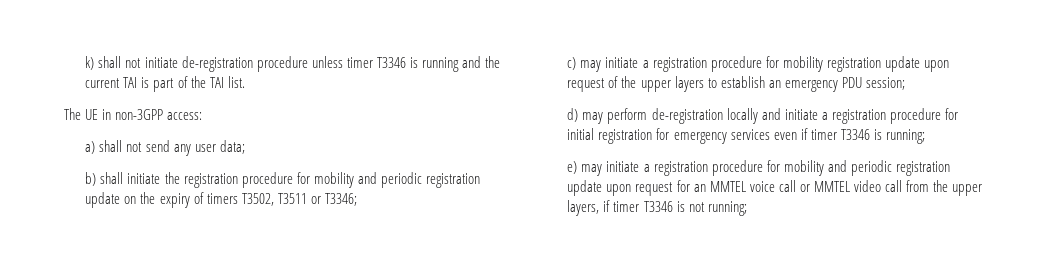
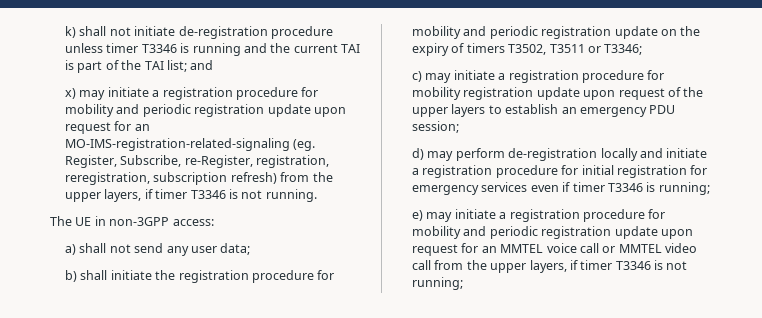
[227,76,245,88] list. -> [166,60,214,72] [64,87,319,100] [64,104,346,117] [64,121,150,134] [64,138,316,151] [64,155,330,168] [64,172,333,185] [64,189,317,202] list; and // x) may initiate a registration procedure for mobility and periodic registration update upon request for an MO-IMS-registration-related-signaling (eg. Register, Subscribe, re-Register, registration, reregistration, subscription refresh) from the upper layers, if timer T3346 is not running.

